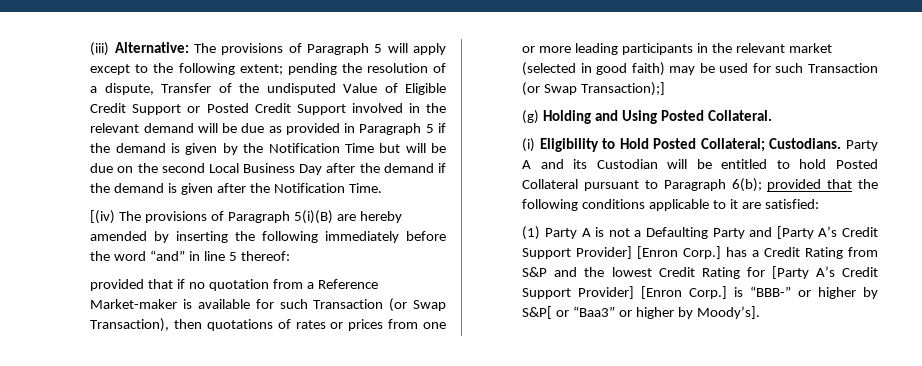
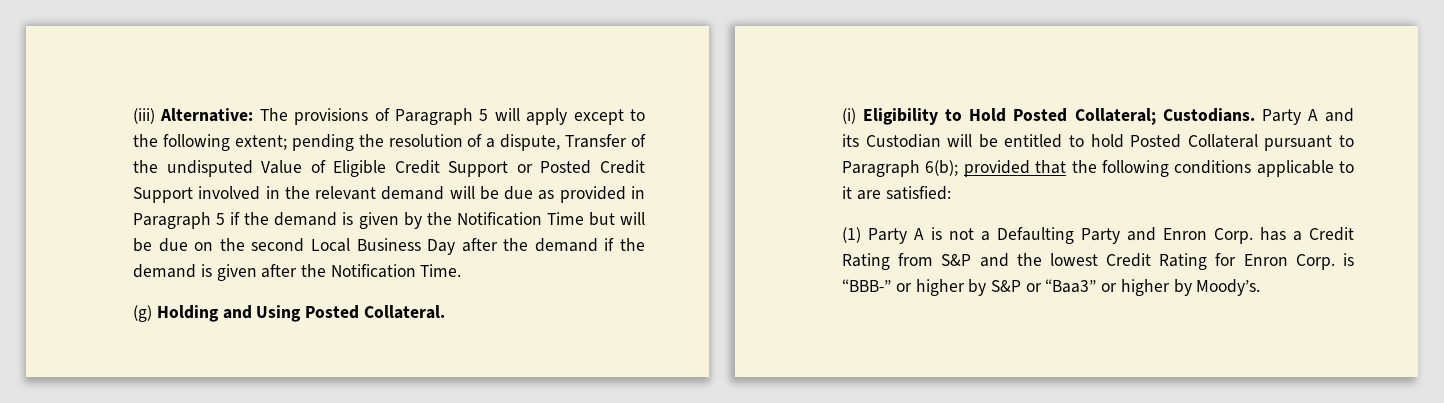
[90,210,402,224] [90,231,446,243] [90,250,290,261] [90,279,378,291] [90,298,446,312] [90,318,446,332] [522,43,832,55] [522,62,878,76] [522,82,666,96] // [(iv) The provisions of Paragraph 5(i)(B) are hereby amended by inserting the following immediately before the word “and” in line 5 thereof: // provided that if no quotation from a Reference Market-maker is available for such Transaction (or Swap Transaction), then quotations of rates or prices from one or more leading participants in the relevant market (selected in good faith) may be used for such Transaction (or Swap Transaction);] -> (462, 270) none
[776,226,878,239] [522,246,722,259] [Party A’s Credit Support Provider] [Enron Corp.] -> [1163,228,1254,244] Enron Corp.
[771,266,878,279] [522,286,728,299] [Party A’s Credit Support Provider] [Enron Corp.] -> [1243,254,1335,270] Enron Corp.
[522,306,553,319] S&P[ -> [990,280,1021,292] S&P
[696,306,760,319] Moody’s]. -> [1196,279,1261,296] Moody’s.

